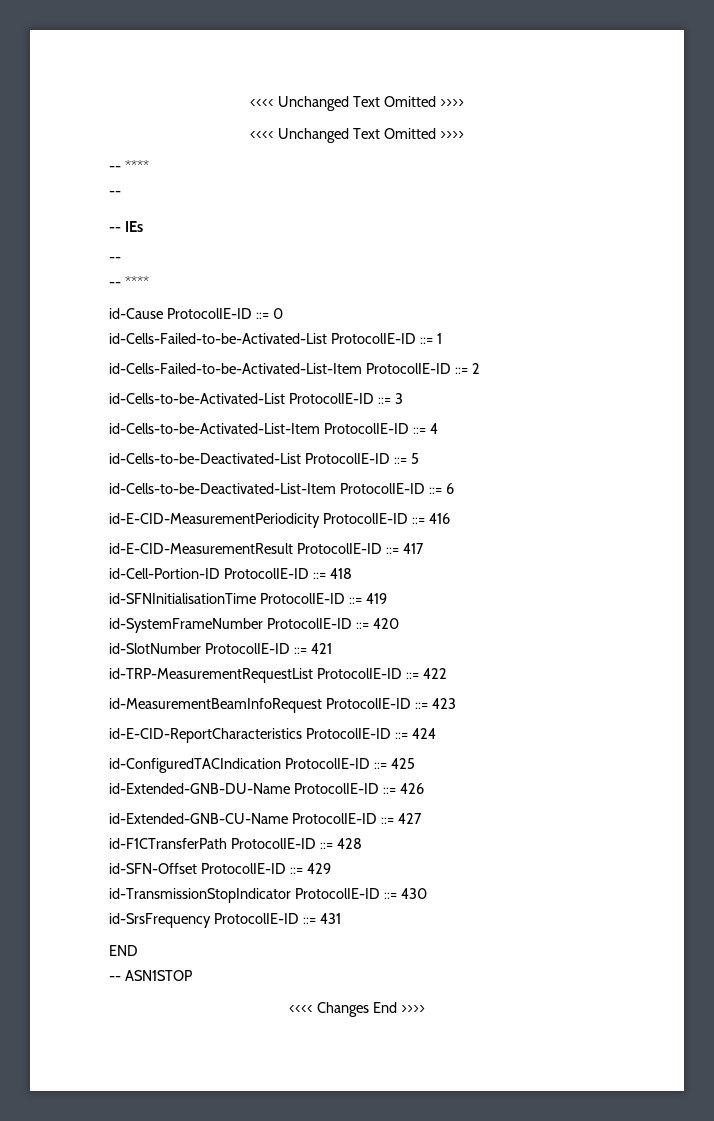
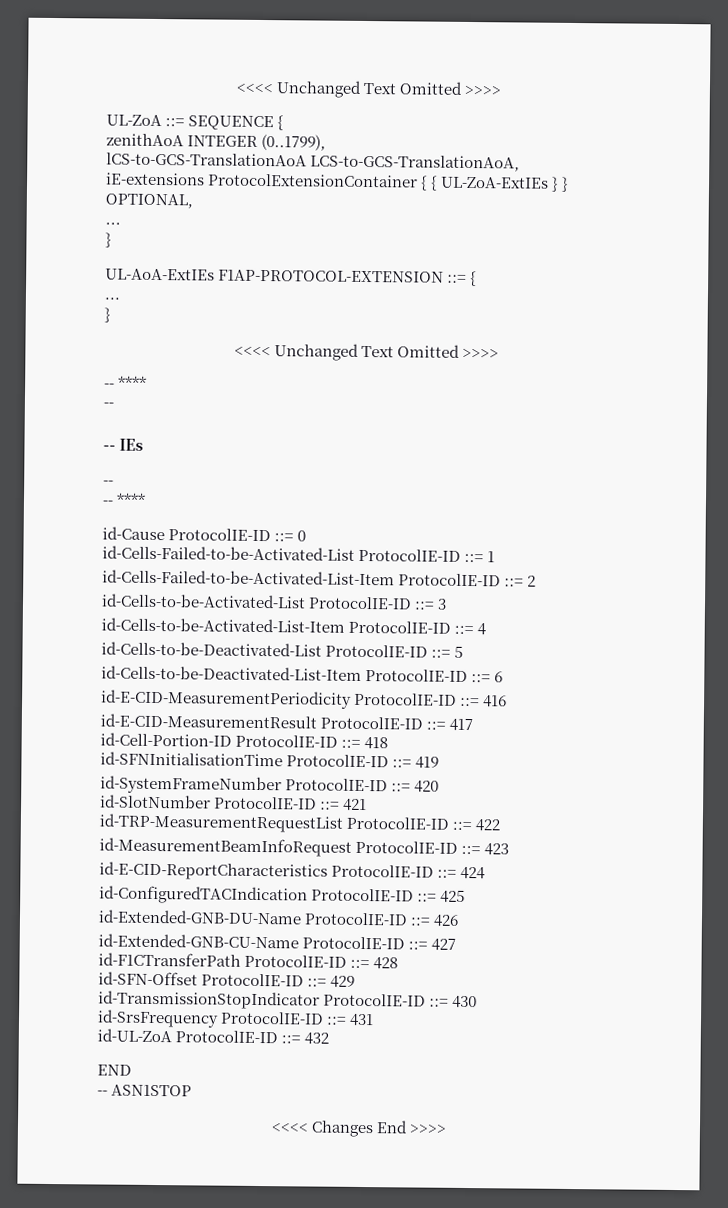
[250,96,464,111] <<<< Unchanged Text Omitted >>>> -> [235,80,502,98] [106,114,285,131] [106,133,327,151] [106,152,521,172] [106,172,570,192] [105,193,193,209] [105,222,121,225] [105,232,112,248] [105,268,478,287] [104,297,120,300] [104,307,111,323] <<<< Unchanged Text Omitted >>>> // UL-ZoA ::= SEQUENCE { // zenithAoA INTEGER (0..1799), // lCS-to-GCS-TranslationAoA LCS-to-GCS-TranslationAoA, // iE-extensions ProtocolExtensionContainer { { UL-ZoA-ExtIEs } } OPTIONAL, // ... // } // UL-AoA-ExtIEs F1AP-PROTOCOL-EXTENSION ::= { // ... // }
(341, 918) none -> [97,1028,330,1045] // id-UL-ZoA ProtocolIE-ID ::= 432

